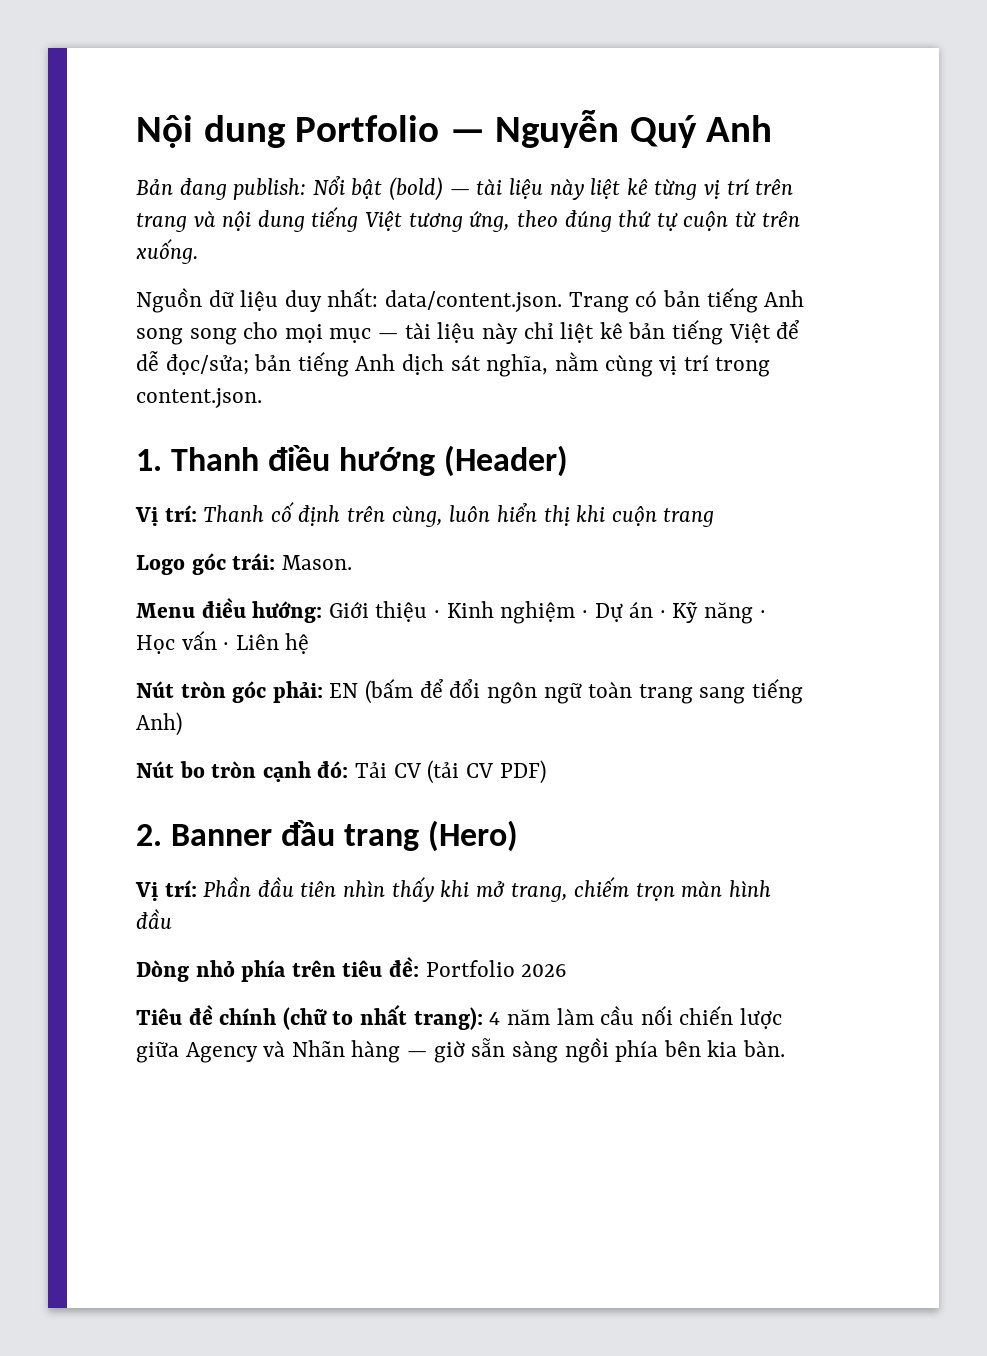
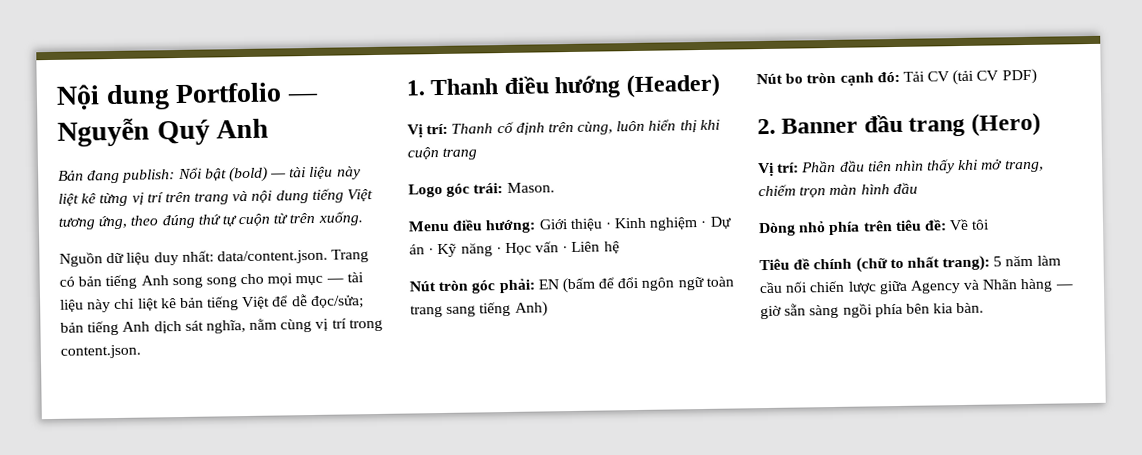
[425,960,568,977] Portfolio 2026 -> [949,218,991,231] Về tôi
[489,1012,501,1025] 4 -> [993,256,1003,267] 5

